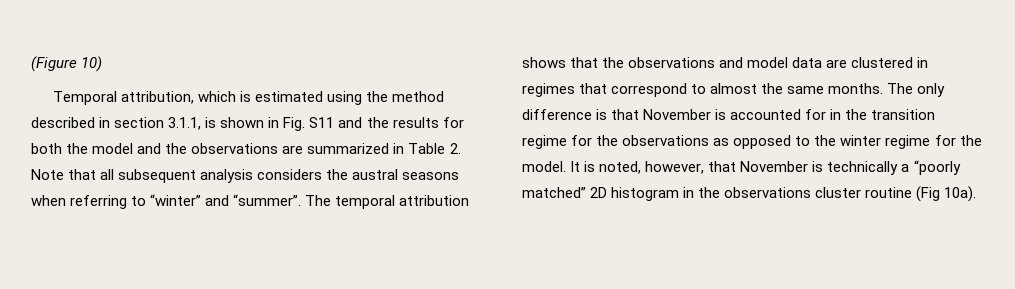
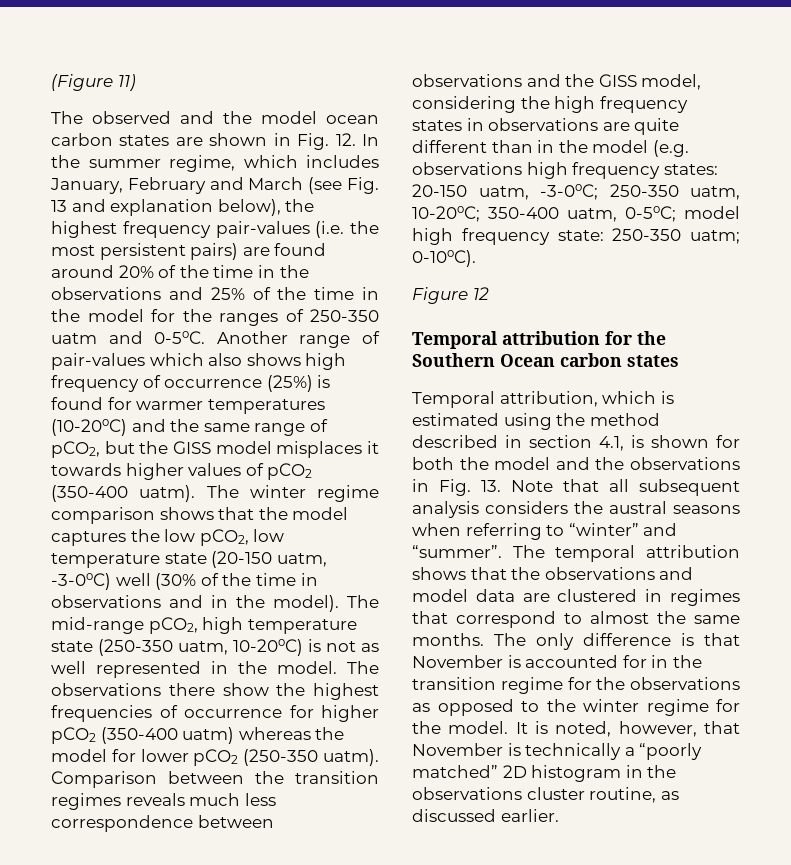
[81,56,103,72] 10) -> [117,74,136,91] [51,111,379,124] [51,133,379,150] [51,155,379,172] [50,177,379,194] [51,199,315,216] [51,221,379,238] [51,243,327,260] [51,265,309,278] [51,287,379,300] [51,309,379,326] [51,331,380,348] [51,353,347,370] [51,375,331,392] [51,397,325,414] [51,419,328,436] [51,441,379,458] [51,463,313,480] [51,485,379,502] [51,507,349,524] [51,529,285,546] [51,551,327,568] [51,573,318,590] [51,595,379,612] [51,617,357,634] [51,639,379,656] [51,661,379,678] [51,683,379,700] [51,705,379,722] [51,727,345,744] [51,749,380,766] [51,771,379,788] [51,793,276,810] [51,815,274,832] [412,74,702,90] [412,96,688,113] [412,118,680,135] [412,140,689,157] [412,162,718,179] [412,184,740,200] [412,206,740,222] [412,228,740,245] [412,250,476,267] [412,287,489,304] [412,331,666,349] [412,353,679,367] 11) // The observed and the model ocean carbon states are shown in Fig. 12. In the summer regime, which includes January, February and March (see Fig. 13 and explanation below), the highest frequency pair-values (i.e. the most persistent pairs) are found around 20% of the time in the observations and 25% of the time in the model for the ranges of 250-350 uatm and 0-5⁰C. Another range of pair-values which also shows high frequency of occurrence (25%) is found for warmer temperatures (10-20⁰C) and the same range of pCO2, but the GISS model misplaces it towards higher values of pCO2 (350-400 uatm). The winter regime comparison shows that the model captures the low pCO2, low temperature state (20-150 uatm, -3-0⁰C) well (30% of the time in observations and in the model). The mid-range pCO2, high temperature state (250-350 uatm, 10-20⁰C) is not as well represented in the model. The observations there show the highest frequencies of occurrence for higher pCO2 (350-400 uatm) whereas the model for lower pCO2 (250-350 uatm). Comparison between the transition regimes reveals much less correspondence between observations and the GISS model, considering the high frequency states in observations are quite different than in the model (e.g. observations high frequency states: 20-150 uatm, -3-0⁰C; 250-350 uatm, 10-20⁰C; 350-400 uatm, 0-5⁰C; model high frequency state: 250-350 uatm; 0-10⁰C). // Figure 12 // Temporal attribution for the Southern Ocean carbon states
[168,117,202,130] 3.1.1, -> [599,436,624,451] 4.1,
[268,117,439,131] in Fig. S11 and the results -> (709, 441) none
[282,143,461,154] are summarized in Table 2. -> [412,479,501,496] in Fig. 13.
[865,186,977,202] routine (Fig 10a). -> [589,787,679,803] [412,809,559,822] routine, as discussed earlier.

